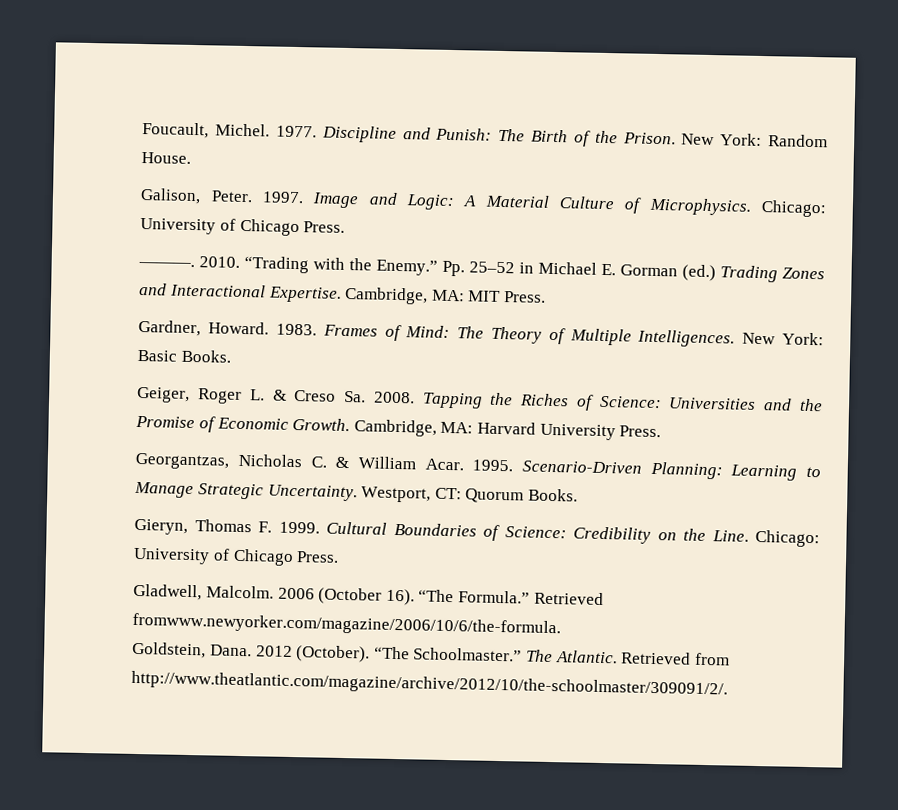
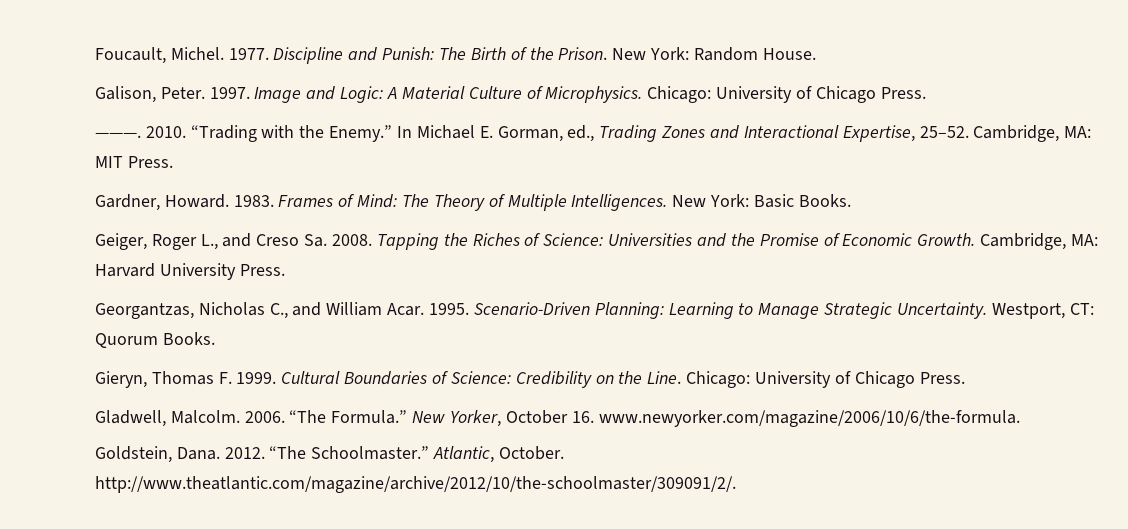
[442,260,717,282] Pp. 25–52 in Michael E. Gorman (ed.) -> [397,125,595,142] In Michael E. Gorman, ed.,
[267,286,342,303] Expertise. -> [842,125,969,142] Expertise, 25–52.
[249,389,287,401] L. & -> [200,233,252,250] L., and
[310,456,350,469] C. & -> [269,302,322,319] C., and
[277,587,604,606] [132,612,562,638] [132,641,730,666] 2006 (October 16). “The Formula.” Retrieved fromwww.newyorker.com/magazine/2006/10/6/the-formula. // Goldstein, Dana. 2012 (October). “The Schoolmaster.” The Atlantic. Retrieved from -> [244,410,1020,427] [94,446,565,463] 2006. “The Formula.” New Yorker, October 16. www.newyorker.com/magazine/2006/10/6/the-formula. // Goldstein, Dana. 2012. “The Schoolmaster.” Atlantic, October.

